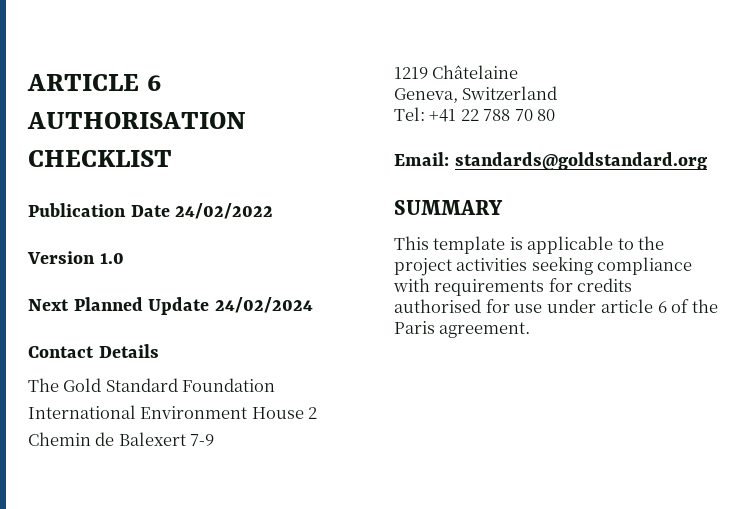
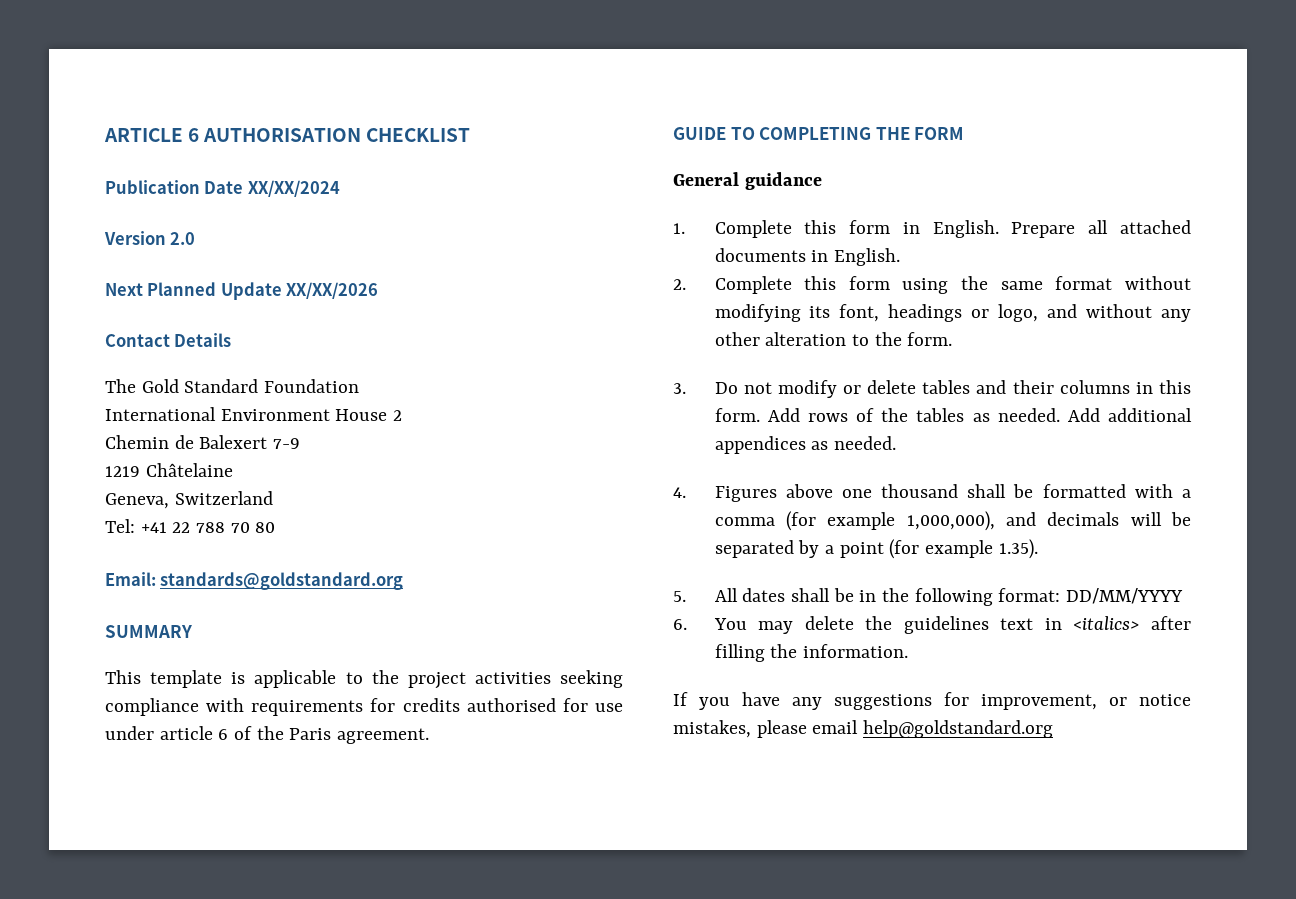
[175,203,274,219] 24/02/2022 -> [247,180,340,197] XX/XX/2024
[99,253,124,264] 1.0 -> [170,232,196,245] 2.0
[215,297,314,313] 24/02/2024 -> [286,282,379,299] XX/XX/2026
(531, 330) none -> [673,127,965,140] [673,172,822,190] [673,220,1191,238] [714,248,900,266] [673,276,1191,294] [714,304,1191,322] [714,332,953,346] [673,380,1191,398] [714,408,1192,422] [714,436,896,454] [673,484,1191,502] [714,511,1191,531] [714,539,1038,559] [673,588,1183,606] [673,616,1191,634] [714,644,908,662] [673,692,1191,710] [673,720,1054,738] // GUIDE TO COMPLETING THE FORM // General guidance // 1. Complete this form in English. Prepare all attached documents in English. // 2. Complete this form using the same format without modifying its font, headings or logo, and without any other alteration to the form. // 3. Do not modify or delete tables and their columns in this form. Add rows of the tables as needed. Add additional appendices as needed. // 4. Figures above one thousand shall be formatted with a comma (for example 1,000,000), and decimals will be separated by a point (for example 1.35). // 5. All dates shall be in the following format: DD/MM/YYYY // 6. You may delete the guidelines text in <italics> after filling the information. // If you have any suggestions for improvement, or notice mistakes, please email help@goldstandard.org

